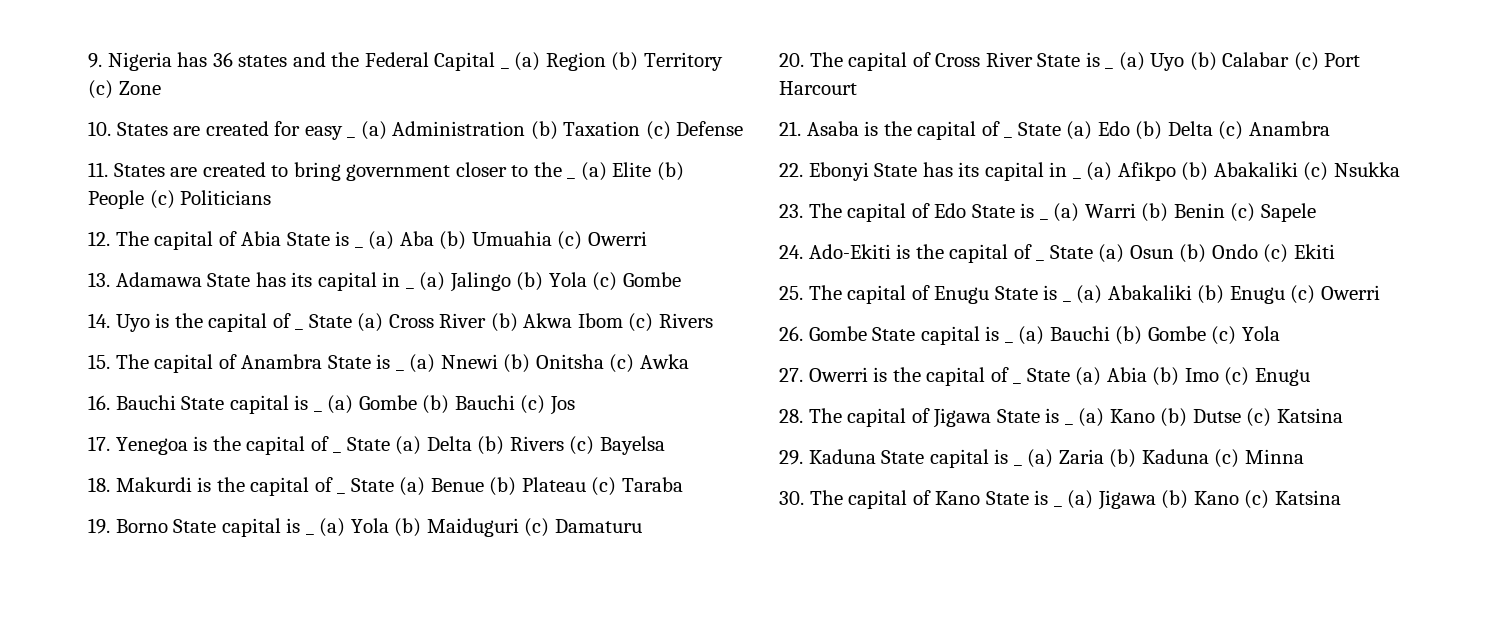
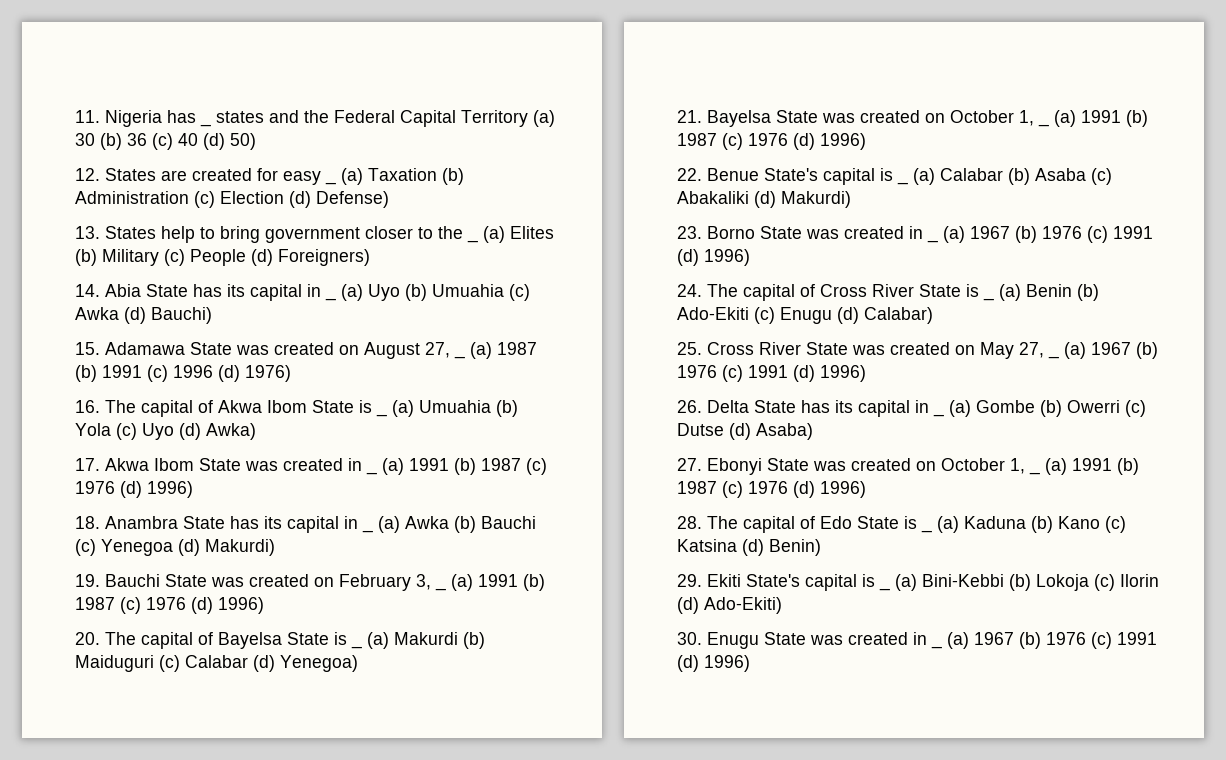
[88,53,102,68] 9. -> [75,110,100,123] 11.
[212,52,233,67] 36 -> [200,123,211,127] _
[500,52,723,71] [88,80,161,99] [88,121,111,136] _ (a) Region (b) Territory (c) Zone // 10. -> [461,110,555,127] [75,133,256,150] [75,168,100,181] Territory (a) 30 (b) 36 (c) 40 (d) 50) // 12.
[392,121,744,140] [88,162,266,177] Administration (b) Taxation (c) Defense // 11. States are created -> [368,168,464,185] [75,191,389,208] [75,226,195,243] Taxation (b) Administration (c) Election (d) Defense) // 13. States help
[612,162,684,181] [88,190,272,209] [88,231,350,250] [354,231,647,250] [88,272,401,291] [405,272,681,292] [88,313,291,332] [295,328,304,330] [308,313,714,332] [88,354,391,373] [395,354,689,373] [88,395,309,414] [313,395,575,415] [88,436,329,455] [333,451,342,453] [346,436,665,455] [88,477,333,496] [337,492,346,494] [350,477,683,496] [88,518,301,537] [305,518,642,537] [779,53,804,67] Elite (b) People (c) Politicians // 12. The capital of Abia State is _ (a) Aba (b) Umuahia (c) Owerri // 13. Adamawa State has its capital in _ (a) Jalingo (b) Yola (c) Gombe // 14. Uyo is the capital of _ State (a) Cross River (b) Akwa Ibom (c) Rivers // 15. The capital of Anambra State is _ (a) Nnewi (b) Onitsha (c) Awka // 16. Bauchi State capital is _ (a) Gombe (b) Bauchi (c) Jos // 17. Yenegoa is the capital of _ State (a) Delta (b) Rivers (c) Bayelsa // 18. Makurdi is the capital of _ State (a) Benue (b) Plateau (c) Taraba // 19. Borno State capital is _ (a) Yola (b) Maiduguri (c) Damaturu // 20. -> [510,226,554,239] [75,249,370,266] [75,284,321,301] [325,284,530,301] [75,307,212,324] [75,342,537,359] [75,365,291,382] [75,400,372,417] [376,400,518,417] [75,423,256,440] [75,458,362,471] [366,458,547,475] [75,481,193,498] [75,516,358,533] [362,516,536,533] [75,539,275,556] [75,574,545,591] [75,597,264,614] [75,632,347,649] [351,632,485,649] [75,655,358,672] [677,110,1148,127] [677,133,866,150] [677,168,893,185] [897,168,1112,185] [677,191,851,208] [677,226,923,239] [927,226,1153,243] [677,249,750,266] [677,284,702,297] Elites (b) Military (c) People (d) Foreigners) // 14. Abia State has its capital in _ (a) Uyo (b) Umuahia (c) Awka (d) Bauchi) // 15. Adamawa State was created on August 27, _ (a) 1987 (b) 1991 (c) 1996 (d) 1976) // 16. The capital of Akwa Ibom State is _ (a) Umuahia (b) Yola (c) Uyo (d) Awka) // 17. Akwa Ibom State was created in _ (a) 1991 (b) 1987 (c) 1976 (d) 1996) // 18. Anambra State has its capital in _ (a) Awka (b) Bauchi (c) Yenegoa (d) Makurdi) // 19. Bauchi State was created on February 3, _ (a) 1991 (b) 1987 (c) 1976 (d) 1996) // 20. The capital of Bayelsa State is _ (a) Makurdi (b) Maiduguri (c) Calabar (d) Yenegoa) // 21. Bayelsa State was created on October 1, _ (a) 1991 (b) 1987 (c) 1976 (d) 1996) // 22. Benue State's capital is _ (a) Calabar (b) Asaba (c) Abakaliki (d) Makurdi) // 23. Borno State was created in _ (a) 1967 (b) 1976 (c) 1991 (d) 1996) // 24.
[1150,52,1361,71] [779,81,857,95] [779,121,1000,140] [1004,136,1013,138] [1017,121,1330,140] [779,162,1068,181] [1072,162,1400,181] [779,204,803,218] Uyo (b) Calabar (c) Port Harcourt // 21. Asaba is the capital of _ State (a) Edo (b) Delta (c) Anambra // 22. Ebonyi State has its capital in _ (a) Afikpo (b) Abakaliki (c) Nsukka // 23. -> [1026,284,1099,301] [677,307,933,324] [677,342,1158,359] [677,365,866,382] [677,400,929,417] [933,400,1146,417] [677,423,813,440] [677,458,1139,475] [677,481,866,498] [677,516,702,529] Benin (b) Ado-Ekiti (c) Enugu (d) Calabar) // 25. Cross River State was created on May 27, _ (a) 1967 (b) 1976 (c) 1991 (d) 1996) // 26. Delta State has its capital in _ (a) Gombe (b) Owerri (c) Dutse (d) Asaba) // 27. Ebonyi State was created on October 1, _ (a) 1991 (b) 1987 (c) 1976 (d) 1996) // 28.
[1084,203,1316,222] [779,244,1032,263] [1036,259,1045,261] [1049,244,1335,263] [779,285,1058,304] [1062,285,1380,304] [779,326,1000,345] [1004,326,1280,345] [779,367,1009,386] [1013,382,1022,384] [1026,367,1310,386] [779,408,1060,428] [1064,408,1343,427] [779,449,1009,468] [1013,449,1304,468] [779,490,1049,509] [1053,490,1341,510] Warri (b) Benin (c) Sapele // 24. Ado-Ekiti is the capital of _ State (a) Osun (b) Ondo (c) Ekiti // 25. The capital of Enugu State is _ (a) Abakaliki (b) Enugu (c) Owerri // 26. Gombe State capital is _ (a) Bauchi (b) Gombe (c) Yola // 27. Owerri is the capital of _ State (a) Abia (b) Imo (c) Enugu // 28. The capital of Jigawa State is _ (a) Kano (b) Dutse (c) Katsina // 29. Kaduna State capital is _ (a) Zaria (b) Kaduna (c) Minna // 30. The capital of Kano State is _ (a) Jigawa (b) Kano (c) Katsina -> [964,516,1126,533] [677,539,821,556] [677,574,875,591] [879,574,1159,591] [677,597,782,614] [677,632,927,649] [931,632,1157,649] [677,655,750,672] Kaduna (b) Kano (c) Katsina (d) Benin) // 29. Ekiti State's capital is _ (a) Bini-Kebbi (b) Lokoja (c) Ilorin (d) Ado-Ekiti) // 30. Enugu State was created in _ (a) 1967 (b) 1976 (c) 1991 (d) 1996)

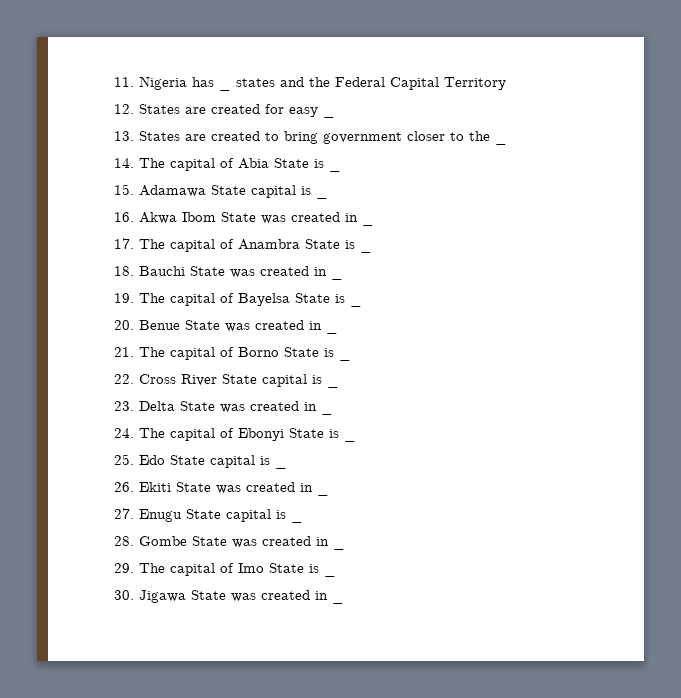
[533,110,555,127] [75,133,256,150] (a) 30 (b) 36 (c) 40 (d) 50) -> (506, 83) none
[341,168,464,185] [75,191,389,208] (a) Taxation (b) Administration (c) Election (d) Defense) -> (335, 116) none
[161,226,195,243] help -> [185,131,260,141] are created
[483,226,554,243] [75,249,370,266] [75,284,321,301] [325,284,530,301] [75,307,212,324] [75,342,537,359] [75,365,291,382] [75,400,372,417] [376,400,518,417] [75,423,256,440] [75,458,100,471] (a) Elites (b) Military (c) People (d) Foreigners) // 14. Abia State has its capital in _ (a) Uyo (b) Umuahia (c) Awka (d) Bauchi) // 15. Adamawa State was created on August 27, _ (a) 1987 (b) 1991 (c) 1996 (d) 1976) // 16. The capital of Akwa Ibom State is _ (a) Umuahia (b) Yola (c) Uyo (d) Awka) // 17. -> [114,158,324,171] [329,168,341,172] [114,184,311,198] [316,195,328,199] [114,212,134,222] // 14. The capital of Abia State is _ // 15. Adamawa State capital is _ // 16.
[382,458,547,475] [75,481,193,498] [75,516,358,533] [362,516,536,533] [75,539,275,556] [75,574,545,591] [75,597,264,614] [75,632,100,645] (a) 1991 (b) 1987 (c) 1976 (d) 1996) // 18. Anambra State has its capital in _ (a) Awka (b) Bauchi (c) Yenegoa (d) Makurdi) // 19. Bauchi State was created on February 3, _ (a) 1991 (b) 1987 (c) 1976 (d) 1996) // 20. -> [114,238,355,252] [360,249,372,253] [114,266,327,278] [331,276,343,280] [114,293,134,303] // 17. The capital of Anambra State is _ // 18. Bauchi State was created in _ // 19.
[367,632,485,649] [75,655,358,672] [677,110,1148,127] [677,133,866,150] [677,168,893,185] [897,168,1112,185] [677,191,851,208] [677,226,923,239] [927,226,1153,243] [677,249,750,266] (a) Makurdi (b) Maiduguri (c) Calabar (d) Yenegoa) // 21. Bayelsa State was created on October 1, _ (a) 1991 (b) 1987 (c) 1976 (d) 1996) // 22. Benue State's capital is _ (a) Calabar (b) Asaba (c) Abakaliki (d) Makurdi) // 23. Borno State was created in _ (a) 1967 (b) 1976 (c) 1991 (d) 1996) -> [114,320,322,332] [326,330,338,334] [114,347,334,360] [339,357,351,361] [114,374,322,387] [327,384,339,388] [114,401,317,413] [321,411,333,415] // 20. Benue State was created in _ // 21. The capital of Borno State is _ // 22. Cross River State capital is _ // 23. Delta State was created in _
[820,284,979,297] [983,284,1099,301] [677,307,933,324] [677,342,1158,359] [677,365,866,382] [677,400,929,417] [933,400,1146,417] [677,423,813,440] [677,458,1139,475] [677,481,866,498] [677,516,917,533] [921,516,1126,533] [677,539,821,556] [677,574,875,591] [879,574,1159,591] [677,597,782,614] [677,632,927,649] [931,632,1157,649] [677,655,750,672] Cross River State is _ (a) Benin (b) Ado-Ekiti (c) Enugu (d) Calabar) // 25. Cross River State was created on May 27, _ (a) 1967 (b) 1976 (c) 1991 (d) 1996) // 26. Delta State has its capital in _ (a) Gombe (b) Owerri (c) Dutse (d) Asaba) // 27. Ebonyi State was created on October 1, _ (a) 1991 (b) 1987 (c) 1976 (d) 1996) // 28. The capital of Edo State is _ (a) Kaduna (b) Kano (c) Katsina (d) Benin) // 29. Ekiti State's capital is _ (a) Bini-Kebbi (b) Lokoja (c) Ilorin (d) Ado-Ekiti) // 30. Enugu State was created in _ (a) 1967 (b) 1976 (c) 1991 (d) 1996) -> [238,428,339,441] [344,438,356,442] [114,454,270,468] [275,465,287,469] [114,482,313,494] [317,492,329,496] [114,508,286,522] [291,519,303,523] [114,536,329,548] [333,546,345,550] [114,563,319,576] [324,573,336,577] [114,590,328,603] [332,600,344,604] Ebonyi State is _ // 25. Edo State capital is _ // 26. Ekiti State was created in _ // 27. Enugu State capital is _ // 28. Gombe State was created in _ // 29. The capital of Imo State is _ // 30. Jigawa State was created in _

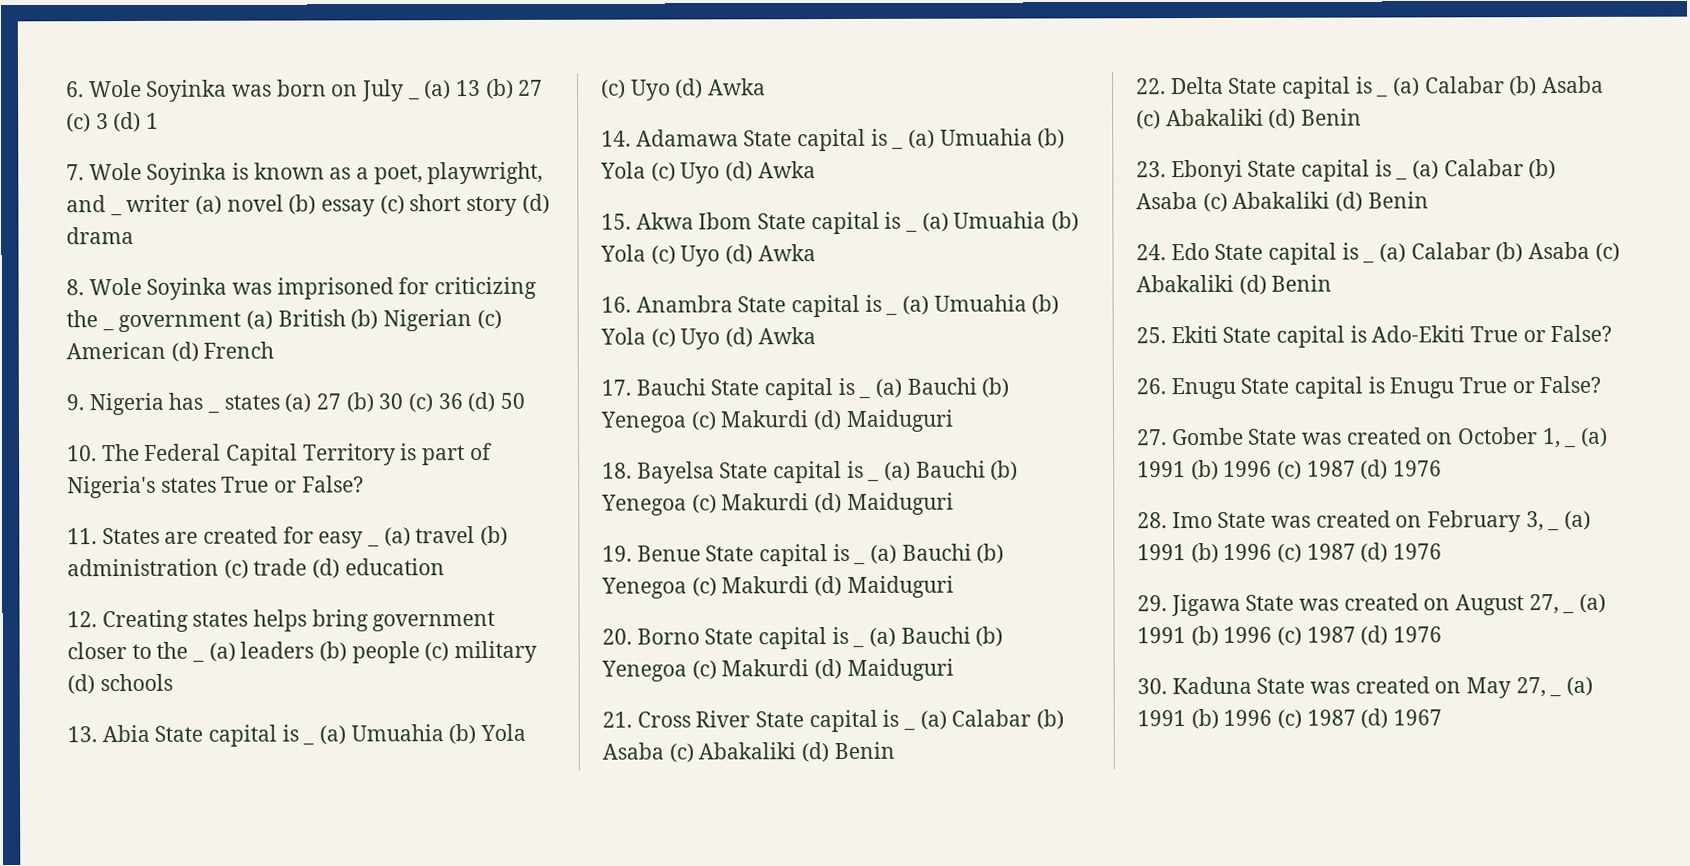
[114,76,214,90] [219,87,231,91] [236,77,506,90] [114,104,134,114] 11. Nigeria has _ states and the Federal Capital Territory // 12. -> [66,78,544,102] [66,111,160,133] [66,161,544,185] [66,193,550,217] [66,226,134,245] [66,276,538,300] [66,309,502,333] [66,341,275,362] [66,391,526,416] [67,442,493,466] [67,475,364,499] [67,528,97,545] 6. Wole Soyinka was born on July _ (a) 13 (b) 27 (c) 3 (d) 1 // 7. Wole Soyinka is known as a poet, playwright, and _ writer (a) novel (b) essay (c) short story (d) drama // 8. Wole Soyinka was imprisoned for criticizing the _ government (a) British (b) Nigerian (c) American (d) French // 9. Nigeria has _ states (a) 27 (b) 30 (c) 36 (d) 50 // 10. The Federal Capital Territory is part of Nigeria's states True or False? // 11.
[114,131,279,141] // 13. States are created to -> [383,525,509,547] [67,558,445,579] [67,609,308,633] (a) travel (b) administration (c) trade (d) education // 12. Creating states helps
[114,158,324,171] [329,168,341,172] [114,184,134,195] // 14. The capital of Abia State is _ // 15. -> [208,640,538,664] [67,673,173,695] [67,723,527,747] [601,78,767,101] [601,130,631,147] (a) leaders (b) people (c) military (d) schools // 13. Abia State capital is _ (a) Umuahia (b) Yola (c) Uyo (d) Awka // 14.
[114,212,358,224] [362,222,374,226] [114,238,355,252] [360,249,372,253] [114,266,327,278] [331,276,343,280] [114,293,345,306] [350,303,362,307] [114,320,322,332] [326,330,338,334] [114,347,334,360] [339,357,351,361] [114,374,134,384] // 16. Akwa Ibom State was created in _ // 17. The capital of Anambra State is _ // 18. Bauchi State was created in _ // 19. The capital of Bayelsa State is _ // 20. Benue State was created in _ // 21. The capital of Borno State is _ // 22. -> [908,128,1066,149] [600,161,816,184] [601,211,1080,235] [600,244,816,267] [601,294,1060,318] [600,327,816,350] [601,377,1010,401] [600,409,953,433] [602,460,1019,484] [601,492,954,516] [602,543,1005,567] [601,575,954,599] [602,626,1004,650] [601,658,954,682] [602,711,632,728] (a) Umuahia (b) Yola (c) Uyo (d) Awka // 15. Akwa Ibom State capital is _ (a) Umuahia (b) Yola (c) Uyo (d) Awka // 16. Anambra State capital is _ (a) Umuahia (b) Yola (c) Uyo (d) Awka // 17. Bauchi State capital is _ (a) Bauchi (b) Yenegoa (c) Makurdi (d) Maiduguri // 18. Bayelsa State capital is _ (a) Bauchi (b) Yenegoa (c) Makurdi (d) Maiduguri // 19. Benue State capital is _ (a) Bauchi (b) Yenegoa (c) Makurdi (d) Maiduguri // 20. Borno State capital is _ (a) Bauchi (b) Yenegoa (c) Makurdi (d) Maiduguri // 21.
[114,401,317,413] [321,411,333,415] [114,428,339,441] [344,438,356,442] [114,454,134,465] // 23. Delta State was created in _ // 24. The capital of Ebonyi State is _ // 25. -> [919,709,1065,730] [602,741,895,763] [1136,75,1605,99] [1136,108,1363,130] [1136,159,1557,183] [1136,191,1429,213] [1136,244,1166,261] (a) Calabar (b) Asaba (c) Abakaliki (d) Benin // 22. Delta State capital is _ (a) Calabar (b) Asaba (c) Abakaliki (d) Benin // 23. Ebonyi State capital is _ (a) Calabar (b) Asaba (c) Abakaliki (d) Benin // 24.
[114,482,313,494] [317,492,329,496] [114,508,286,522] [291,519,303,523] [114,536,329,548] [333,546,345,550] [114,563,319,576] [324,573,336,577] [114,590,328,603] [332,600,344,604] // 26. Ekiti State was created in _ // 27. Enugu State capital is _ // 28. Gombe State was created in _ // 29. The capital of Imo State is _ // 30. Jigawa State was created in _ -> [1379,241,1620,263] [1136,274,1333,295] [1136,324,1613,348] [1136,375,1602,400] [1136,427,1609,449] [1137,459,1443,481] [1137,510,1592,533] [1137,542,1443,564] [1137,593,1607,617] [1137,625,1443,647] [1137,676,1594,699] [1137,708,1443,730] (a) Calabar (b) Asaba (c) Abakaliki (d) Benin // 25. Ekiti State capital is Ado-Ekiti True or False? // 26. Enugu State capital is Enugu True or False? // 27. Gombe State was created on October 1, _ (a) 1991 (b) 1996 (c) 1987 (d) 1976 // 28. Imo State was created on February 3, _ (a) 1991 (b) 1996 (c) 1987 (d) 1976 // 29. Jigawa State was created on August 27, _ (a) 1991 (b) 1996 (c) 1987 (d) 1976 // 30. Kaduna State was created on May 27, _ (a) 1991 (b) 1996 (c) 1987 (d) 1967

